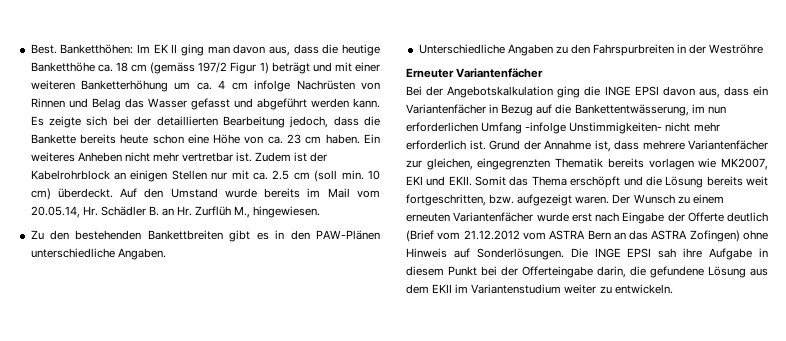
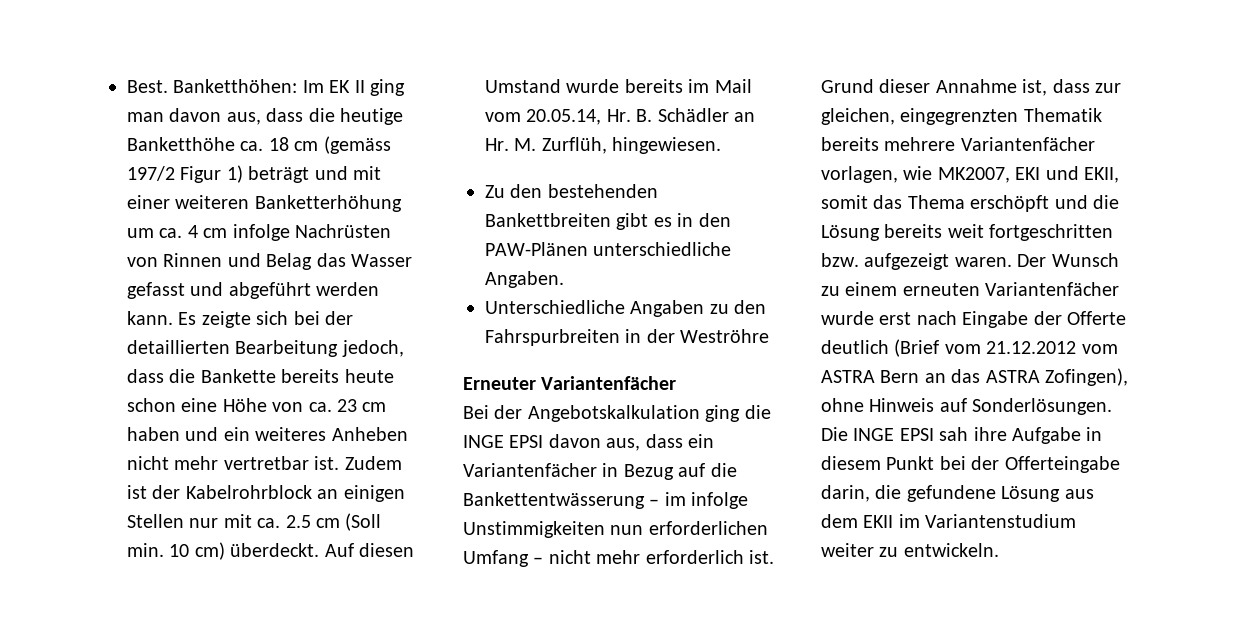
[325,134,381,144] haben. Ein -> [127,427,250,441] haben und ein
[314,170,338,182] (soll -> [345,513,382,531] (Soll
[144,188,164,198] den -> [359,543,414,557] diesen
[100,206,251,218] Schädler B. an Hr. Zurflüh M., -> [636,108,755,122] [485,137,607,154] B. Schädler an Hr. M. Zurflüh,
[574,104,705,116] Bankettentwässerung, im -> [463,492,749,509] [463,521,605,538] Bankettentwässerung – im infolge Unstimmigkeiten
[525,122,663,134] -infolge Unstimmigkeiten- -> [533,557,544,564] –
[523,140,541,150] der -> [879,79,931,93] dieser
[642,140,768,150] mehrere Variantenfächer -> (1090, 86) none
[648,158,694,170] vorlagen -> [884,137,1095,151] [821,166,898,183] mehrere Variantenfächer vorlagen,
[448,176,507,186] EKII. Somit -> [1084,167,1119,183] [821,195,868,209] EKII, somit
[406,194,486,206] fortgeschritten, -> [989,224,1114,241] fortgeschritten
[689,230,740,242] Zofingen) -> [1045,368,1128,386] Zofingen),

